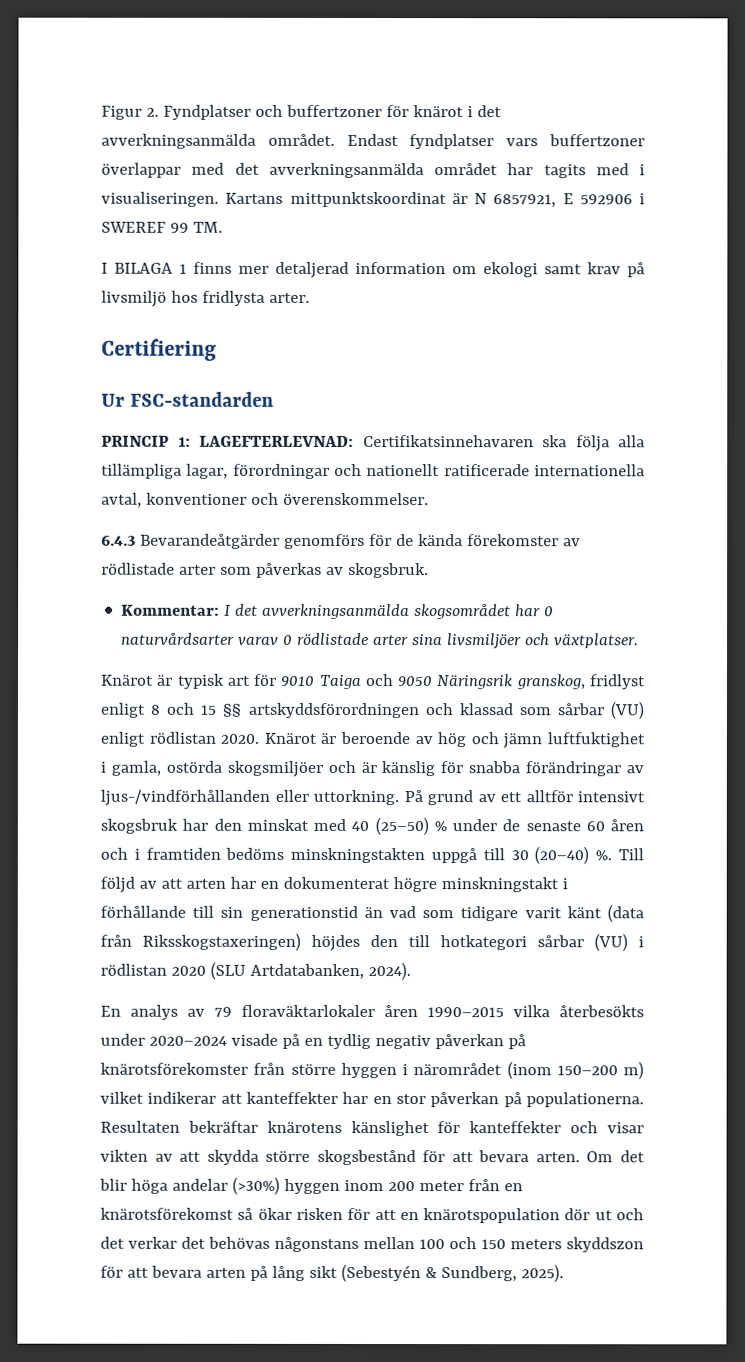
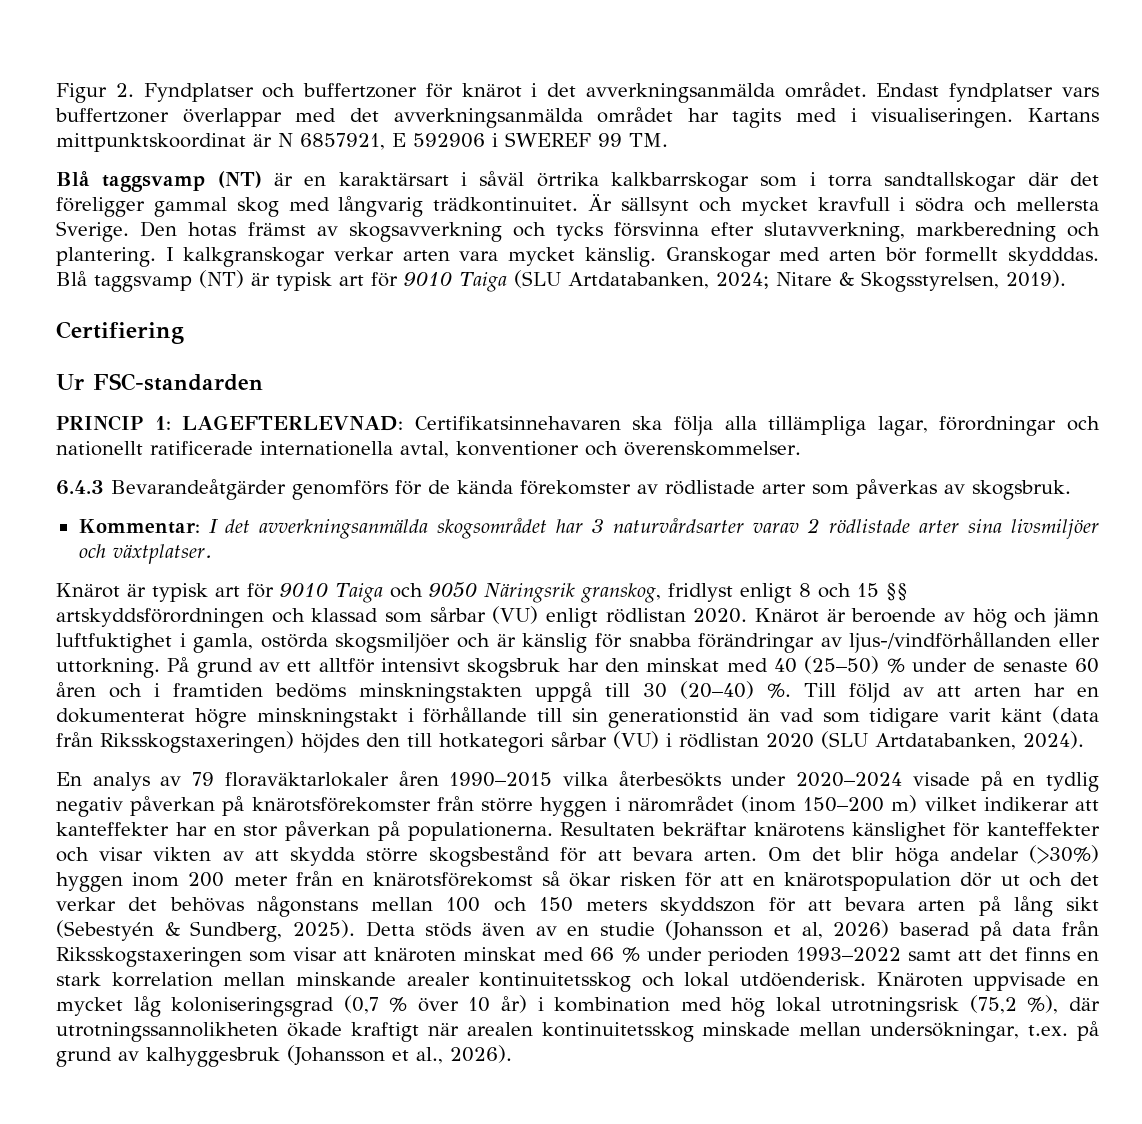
[101,261,645,278] [101,290,310,307] I BILAGA 1 finns mer detaljerad information om ekologi samt krav på livsmiljö hos fridlysta arter. -> [56,170,1100,192] [56,194,1100,217] [56,221,1100,242] [56,247,1100,267] [56,270,1066,292] Blå taggsvamp (NT) är en karaktärsart i såväl örtrika kalkbarrskogar som i torra sandtallskogar där det föreligger gammal skog med långvarig trädkontinuitet. Är sällsynt och mycket kravfull i södra och mellersta Sverige. Den hotas främst av skogsavverkning och tycks försvinna efter slutavverkning, markberedning och plantering. I kalkgranskogar verkar arten vara mycket känslig. Granskogar med arten bör formellt skydddas. Blå taggsvamp (NT) är typisk art för 9010 Taiga (SLU Artdatabanken, 2024; Nitare & Skogsstyrelsen, 2019).
[544,606,555,617] 0 -> [592,519,605,533] 3
[283,634,294,645] 0 -> [807,518,821,533] 2
(564, 1273) none -> [365,920,1099,941] [56,947,1099,967] [56,972,1099,992] [56,995,1100,1017] [56,1021,1099,1042] [56,1045,513,1067] Detta stöds även av en studie (Johansson et al, 2026) baserad på data från Riksskogstaxeringen som visar att knäroten minskat med 66 % under perioden 1993–2022 samt att det finns en stark korrelation mellan minskande arealer kontinuitetsskog och lokal utdöenderisk. Knäroten uppvisade en mycket låg koloniseringsgrad (0,7 % över 10 år) i kombination med hög lokal utrotningsrisk (75,2 %), där utrotningssannolikheten ökade kraftigt när arealen kontinuitetsskog minskade mellan undersökningar, t.ex. på grund av kalhyggesbruk (Johansson et al., 2026).

